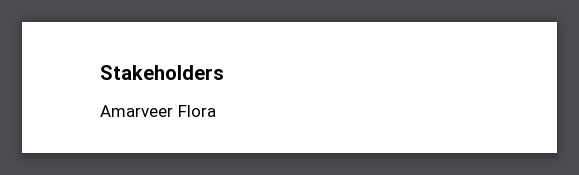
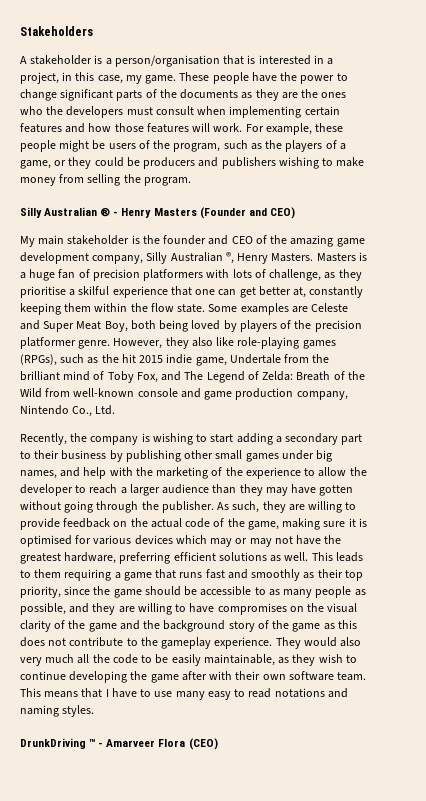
(224, 72) none -> [20,55,334,67] [20,72,348,84] [20,89,347,101] [20,106,340,118] [20,123,344,135] [20,140,346,152] [20,157,365,169] [20,174,191,186] [20,207,295,219] [20,235,365,247] [20,252,367,264] [20,269,362,281] [20,286,364,298] [20,303,349,315] [20,320,362,332] [20,337,336,349] [20,354,330,366] [20,371,365,383] [20,388,348,400] [20,405,116,417] [20,433,363,445] [20,450,333,462] [20,467,367,479] [20,484,354,496] [20,501,357,513] [20,518,367,530] [20,535,342,547] [20,552,363,564] [20,569,363,581] [20,586,366,598] [20,603,358,615] [20,620,357,632] [20,637,362,649] [20,654,357,666] [20,671,367,683] [20,688,348,700] [20,705,95,717] [20,738,104,749] A stakeholder is a person/organisation that is interested in a project, in this case, my game. These people have the power to change significant parts of the documents as they are the ones who the developers must consult when implementing certain features and how those features will work. For example, these people might be users of the program, such as the players of a game, or they could be producers and publishers wishing to make money from selling the program. // Silly Australian ® - Henry Masters (Founder and CEO) // My main stakeholder is the founder and CEO of the amazing game development company, Silly Australian ®, Henry Masters. Masters is a huge fan of precision platformers with lots of challenge, as they prioritise a skilful experience that one can get better at, constantly keeping them within the flow state. Some examples are Celeste and Super Meat Boy, both being loved by players of the precision platformer genre. However, they also like role-playing games (RPGs), such as the hit 2015 indie game, Undertale from the brilliant mind of Toby Fox, and The Legend of Zelda: Breath of the Wild from well-known console and game production company, Nintendo Co., Ltd. // Recently, the company is wishing to start adding a secondary part to their business by publishing other small games under big names, and help with the marketing of the experience to allow the developer to reach a larger audience than they may have gotten without going through the publisher. As such, they are willing to provide feedback on the actual code of the game, making sure it is optimised for various devices which may or may not have the greatest hardware, preferring efficient solutions as well. This leads to them requiring a game that runs fast and smoothly as their top priority, since the game should be accessible to as many people as possible, and they are willing to have compromises on the visual clarity of the game and the background story of the game as this does not contribute to the gameplay experience. They would also very much all the code to be easily maintainable, as they wish to continue developing the game after with their own software team. This means that I have to use many easy to read notations and naming styles. // DrunkDriving ™ -
(216, 111) none -> [188,738,218,750] (CEO)

